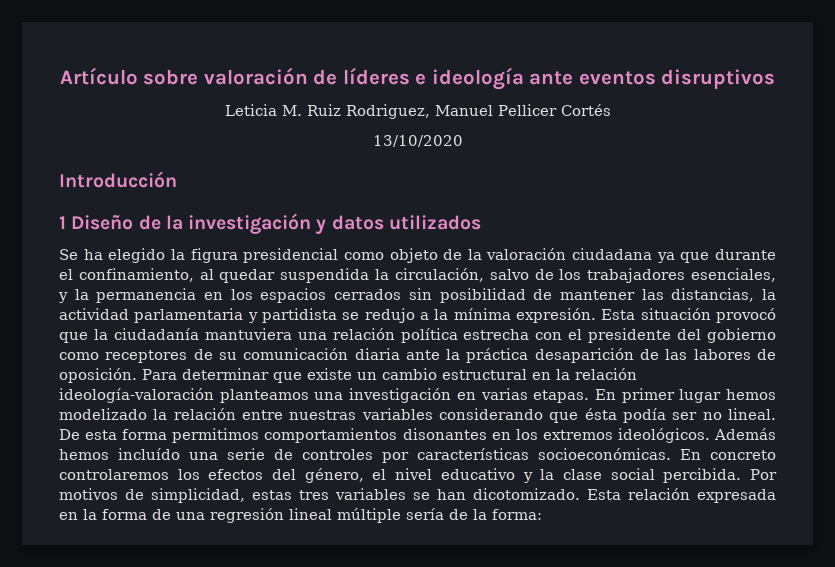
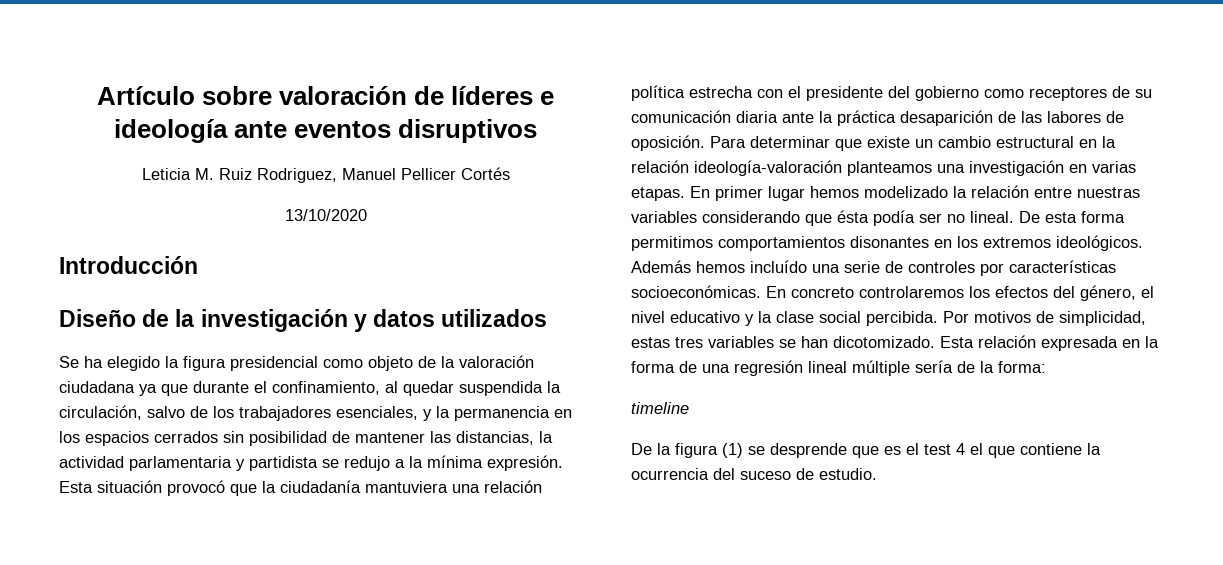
[59,216,66,229] 1 -> (198, 265) none
(542, 514) none -> [631,402,689,414] [631,443,1101,458] [631,468,877,480] // timeline // De la figura (1) se desprende que es el test 4 el que contiene la ocurrencia del suceso de estudio.

